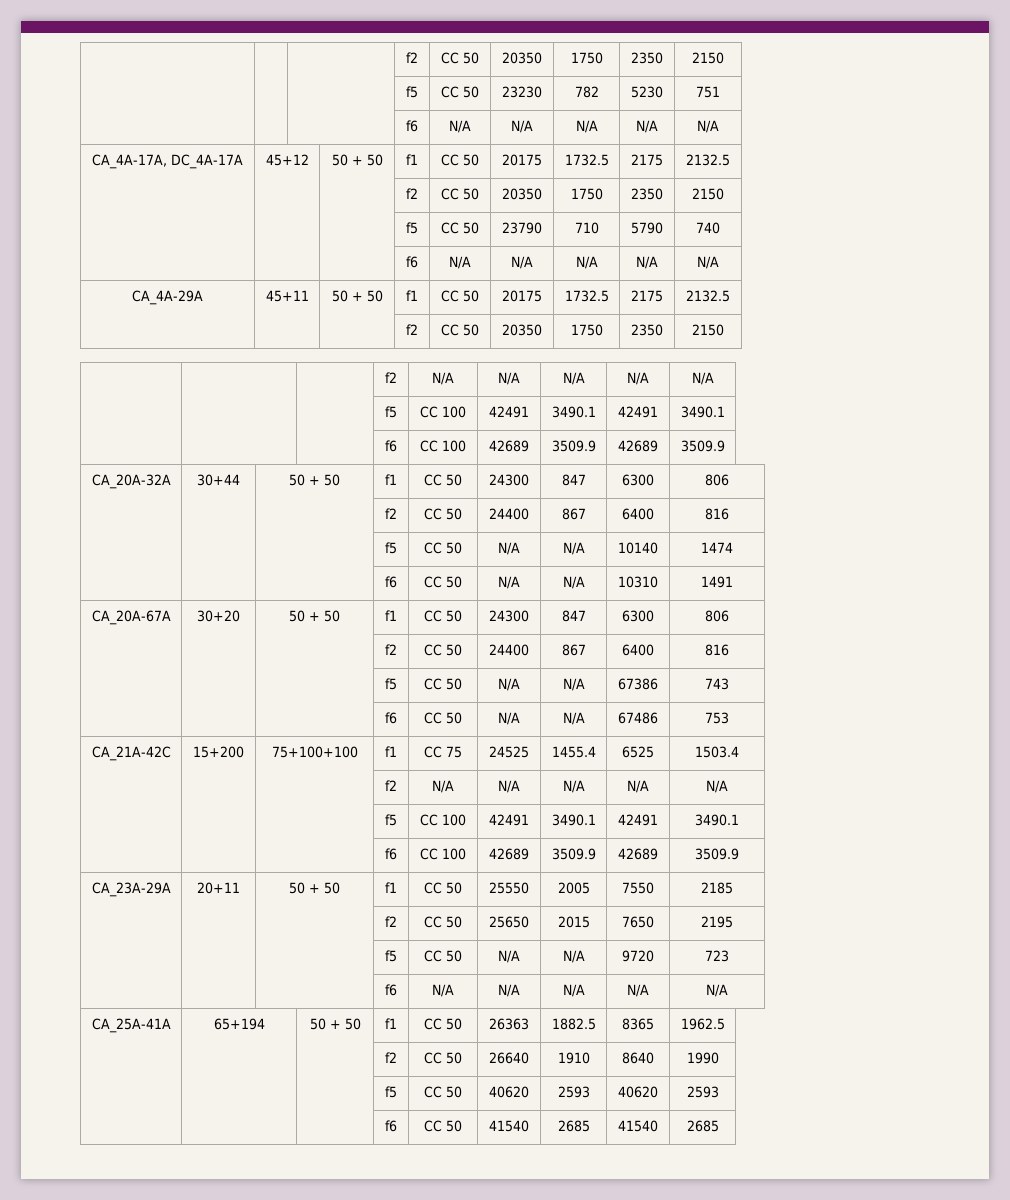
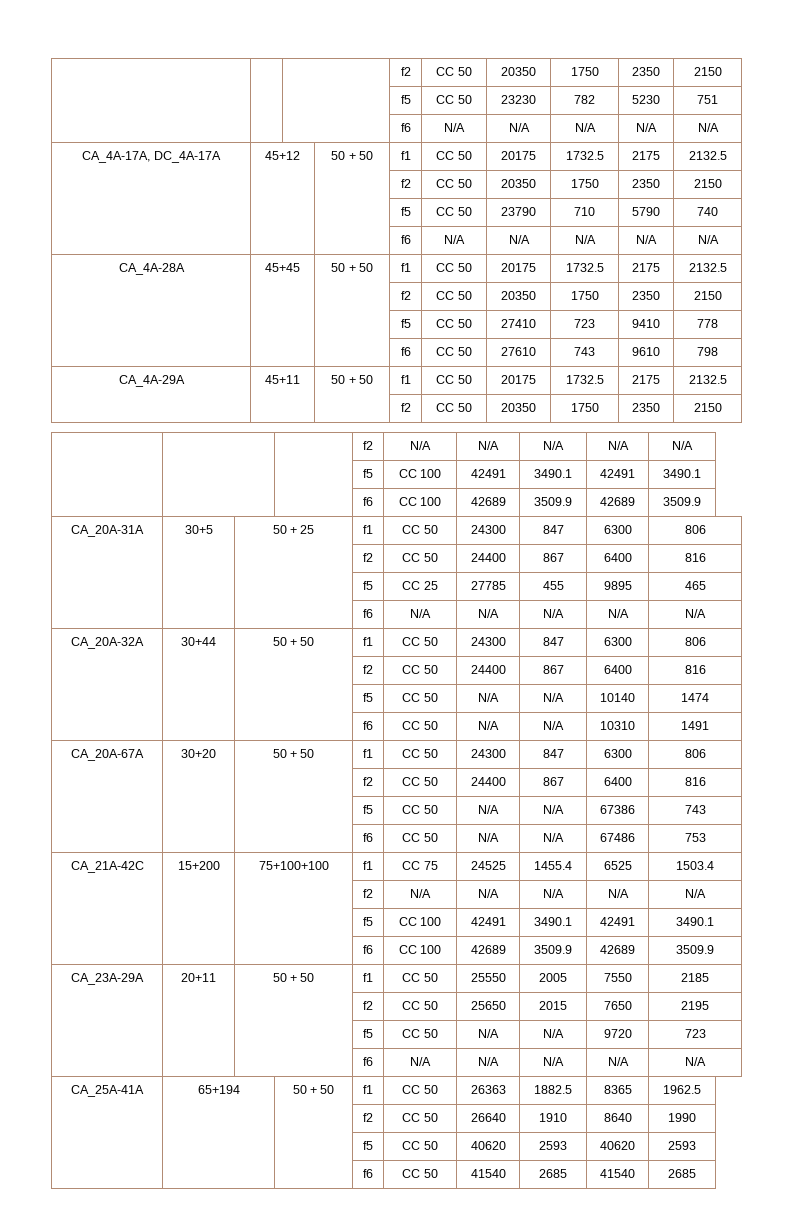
(719, 262) none -> [118,263,185,275] [265,263,300,272] [331,263,373,272] [400,263,411,272] [436,263,472,272] [501,263,536,272] [565,263,604,272] [632,263,660,272] [688,263,727,272] [400,291,411,300] [436,291,472,300] [501,291,536,300] [570,291,599,300] [632,291,660,300] [693,291,722,300] [400,319,411,328] [436,319,472,328] [501,319,536,328] [574,319,595,328] [632,319,660,328] [697,319,718,328] [400,347,411,356] [436,347,472,356] [501,347,536,356] [574,347,595,356] [632,347,660,356] [697,347,718,356] // CA_4A-28A | 45+45 | 50 + 50 | f1 | CC 50 | 20175 | 1732.5 | 2175 | 2132.5 // | | | f2 | CC 50 | 20350 | 1750 | 2350 | 2150 // | | | f5 | CC 50 | 27410 | 723 | 9410 | 778 // | | | f6 | CC 50 | 27610 | 743 | 9610 | 798
(725, 446) none -> [71,525,144,537] [184,525,213,534] [272,525,315,534] [363,525,373,534] [402,525,438,534] [470,525,506,534] [542,525,564,534] [603,525,632,534] [684,525,706,534] [363,553,373,562] [402,553,438,562] [470,553,506,562] [542,553,564,562] [603,553,632,562] [684,553,706,562] [363,581,373,590] [402,581,438,590] [470,581,506,590] [542,581,564,590] [603,581,632,590] [684,581,706,590] [363,609,373,618] [410,609,431,618] [478,609,499,618] [543,609,564,618] [607,609,629,618] [685,609,706,618] // CA_20A-31A | 30+5 | 50 + 25 | f1 | CC 50 | 24300 | 847 | 6300 | 806 // | | | f2 | CC 50 | 24400 | 867 | 6400 | 816 // | | | f5 | CC 25 | 27785 | 455 | 9895 | 465 // | | | f6 | N/A | N/A | N/A | N/A | N/A

